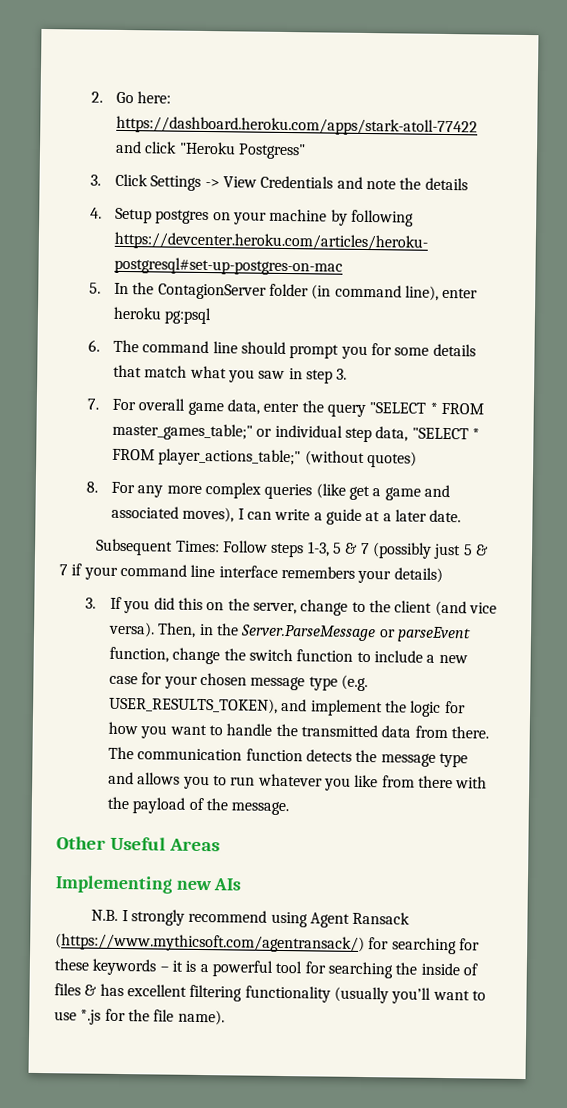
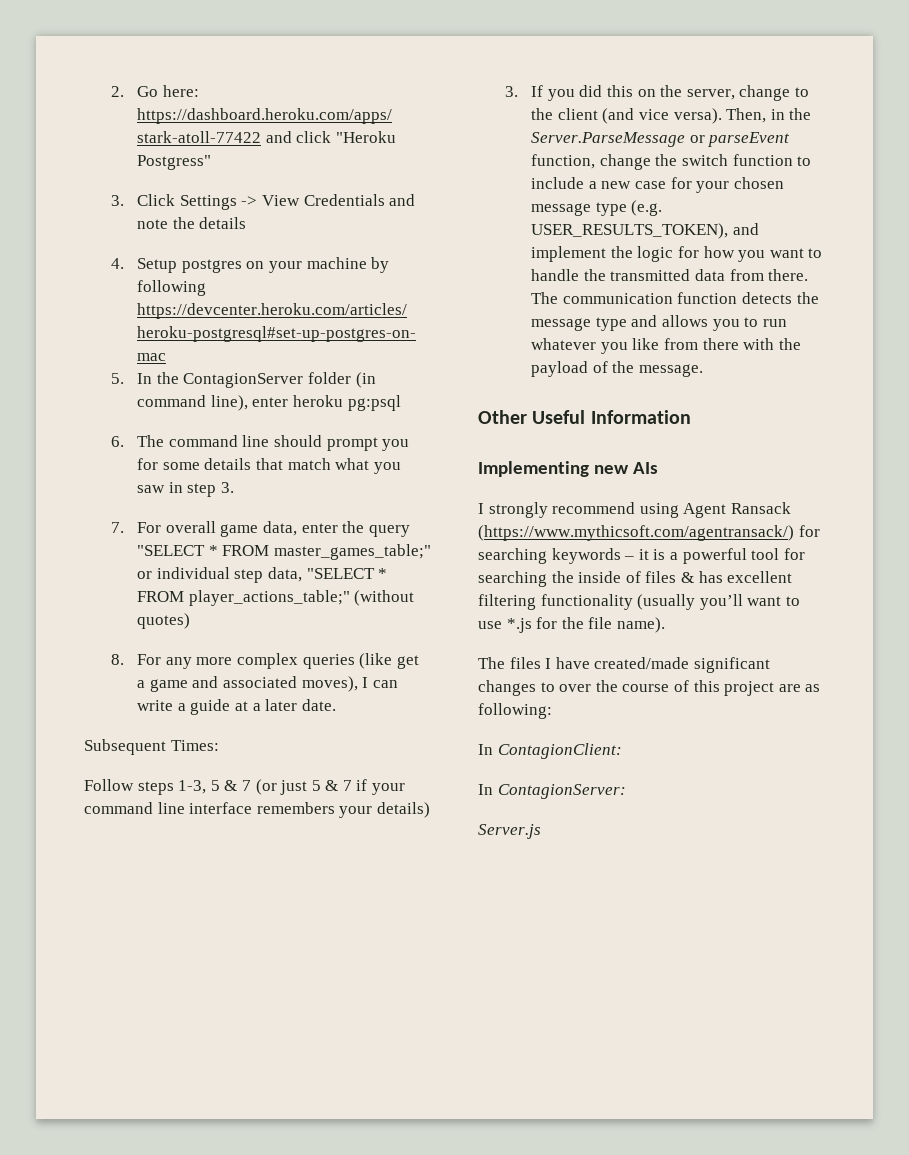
(220, 546) none -> (219, 745) //
[372,542,433,559] (possibly -> [255,779,277,795] (or
[168,838,220,852] Areas -> [590,410,691,424] Information
[91,909,119,921] N.B. -> (658, 468) none
[458,938,480,951] [54,958,89,971] for these -> (547, 556) none
(225, 1017) none -> [478,657,770,673] [478,680,821,696] [478,703,552,719] [478,743,622,759] [478,784,626,799] [478,824,541,839] // The files I have created/made significant changes to over the course of this project are as following: // In ContagionClient: // In ContagionServer: // Server.js

